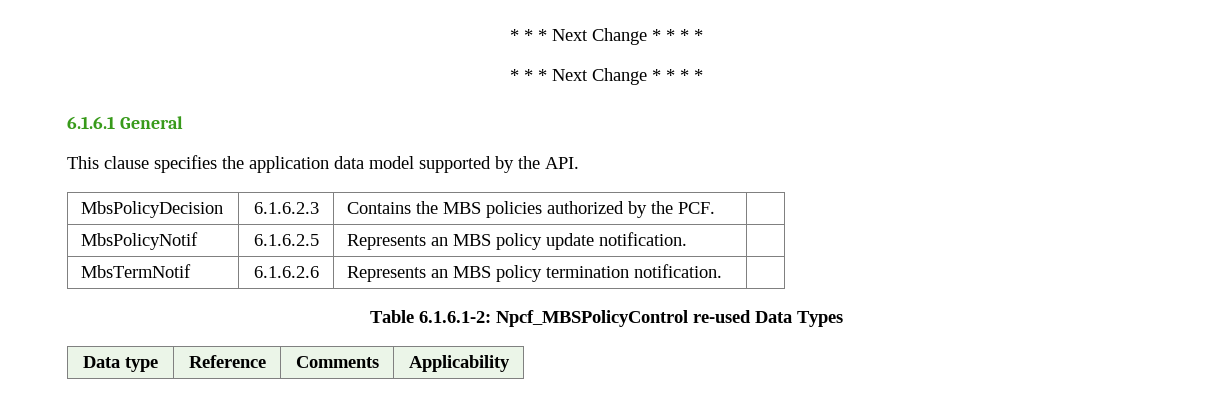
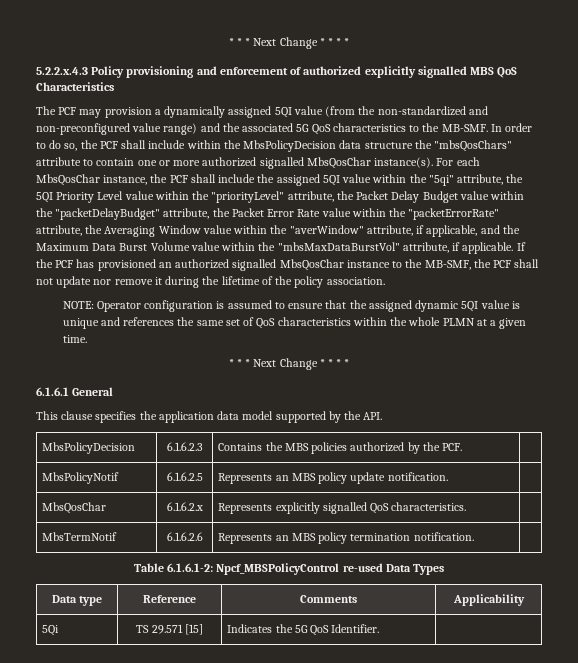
[509,28,703,45] * * * Next Change * * * * -> [228,37,350,49] [36,66,518,78] [36,82,114,91] [36,106,488,118] [36,123,533,135] [36,140,513,152] [36,157,480,169] [36,174,524,186] [36,191,525,203] [36,208,500,220] [36,225,520,237] [36,242,526,254] [36,259,540,271] [36,276,385,288] [62,300,520,312] [62,317,527,329] [62,335,87,343] * * * Next Change * * * * // 5.2.2.x.4.3 Policy provisioning and enforcement of authorized explicitly signalled MBS QoS Characteristics // The PCF may provision a dynamically assigned 5QI value (from the non-standardized and non-preconfigured value range) and the associated 5G QoS characteristics to the MB-SMF. In order to do so, the PCF shall include within the MbsPolicyDecision data structure the "mbsQosChars" attribute to contain one or more authorized signalled MbsQosChar instance(s). For each MbsQosChar instance, the PCF shall include the assigned 5QI value within the "5qi" attribute, the 5QI Priority Level value within the "priorityLevel" attribute, the Packet Delay Budget value within the "packetDelayBudget" attribute, the Packet Error Rate value within the "packetErrorRate" attribute, the Averaging Window value within the "averWindow" attribute, if applicable, and the Maximum Data Burst Volume value within the "mbsMaxDataBurstVol" attribute, if applicable. If the PCF has provisioned an authorized signalled MbsQosChar instance to the MB-SMF, the PCF shall not update nor remove it during the lifetime of the policy association. // NOTE: Operator configuration is assumed to ensure that the assigned dynamic 5QI value is unique and references the same set of QoS characteristics within the whole PLMN at a given time.
(688, 239) none -> [42,502,107,514] [166,502,203,511] [218,502,467,514] // MbsQosChar | 6.1.6.2.x | Represents explicitly signalled QoS characteristics. |
(510, 363) none -> [42,625,60,636] [136,624,203,635] [227,624,380,636] // 5Qi | TS 29.571 [15] | Indicates the 5G QoS Identifier. |

